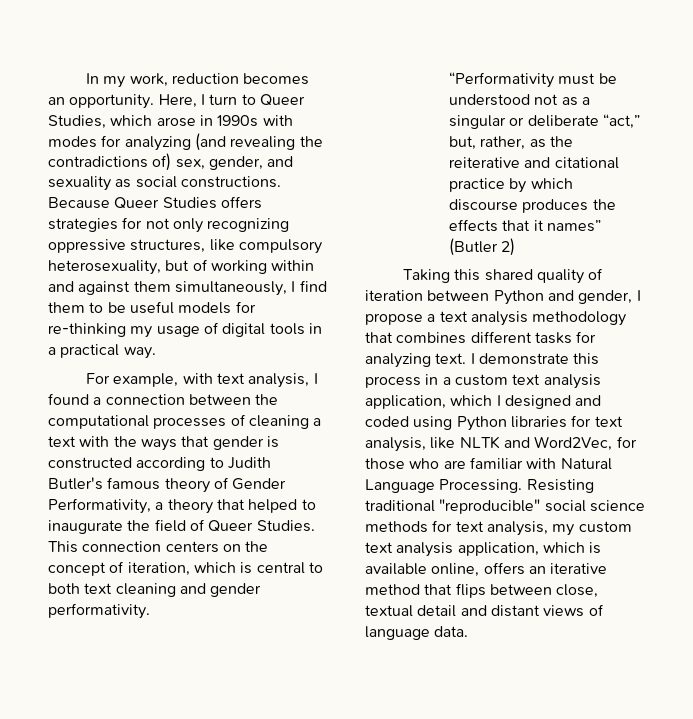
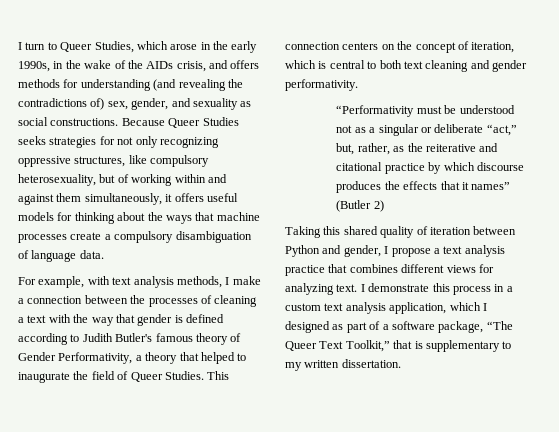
[86,73,310,88] [48,94,197,109] In my work, reduction becomes an opportunity. Here, -> (18, 46) none
[217,115,293,127] [48,135,191,151] 1990s with modes for analyzing -> [213,41,258,53] [18,60,260,72] [18,79,151,91] the early 1990s, in the wake of the AIDs crisis, and offers methods for understanding
[220,196,262,209] offers -> [18,136,46,145] seeks
[291,280,327,292] [48,301,256,314] [48,322,322,338] [48,344,156,359] I find them to be useful models for re-thinking my usage of digital tools in a practical way. -> [165,193,238,202] [18,212,260,224] [18,231,252,243] [18,250,104,262] it offers useful models for thinking about the ways that machine processes create a compulsory disambiguation of language data.
[248,373,318,388] [48,393,89,405] analysis, I found -> [133,276,261,288] analysis methods, I make
[48,415,149,429] computational -> (146, 299) none
[140,439,177,451] ways -> [91,317,114,326] way
[48,457,132,469] constructed -> [186,314,224,323] defined
[532,311,627,326] methodology -> [285,265,325,276] practice
[534,332,572,344] tasks -> [446,265,476,273] views
[575,395,602,406] [365,415,623,431] [365,436,637,452] [365,457,612,470] [365,479,594,493] [365,499,645,514] [365,520,632,536] [365,542,602,557] [365,562,608,577] [365,583,599,598] [365,604,604,617] [365,626,469,640] and coded using Python libraries for text analysis, like NLTK and Word2Vec, for those who are familiar with Natural Language Processing. Resisting traditional "reproducible" social science methods for text analysis, my custom text analysis application, which is available online, offers an iterative method that flips between close, textual detail and distant views of language data. -> [332,321,513,333] [285,340,512,352] [285,359,401,371] as part of a software package, “The Queer Text Toolkit,” that is supplementary to my written dissertation.

